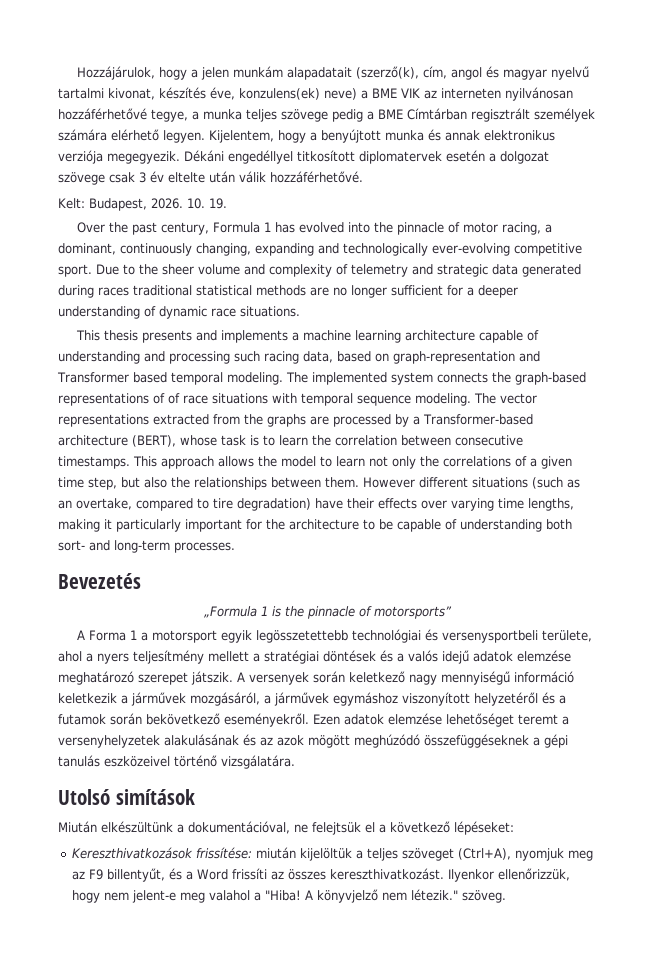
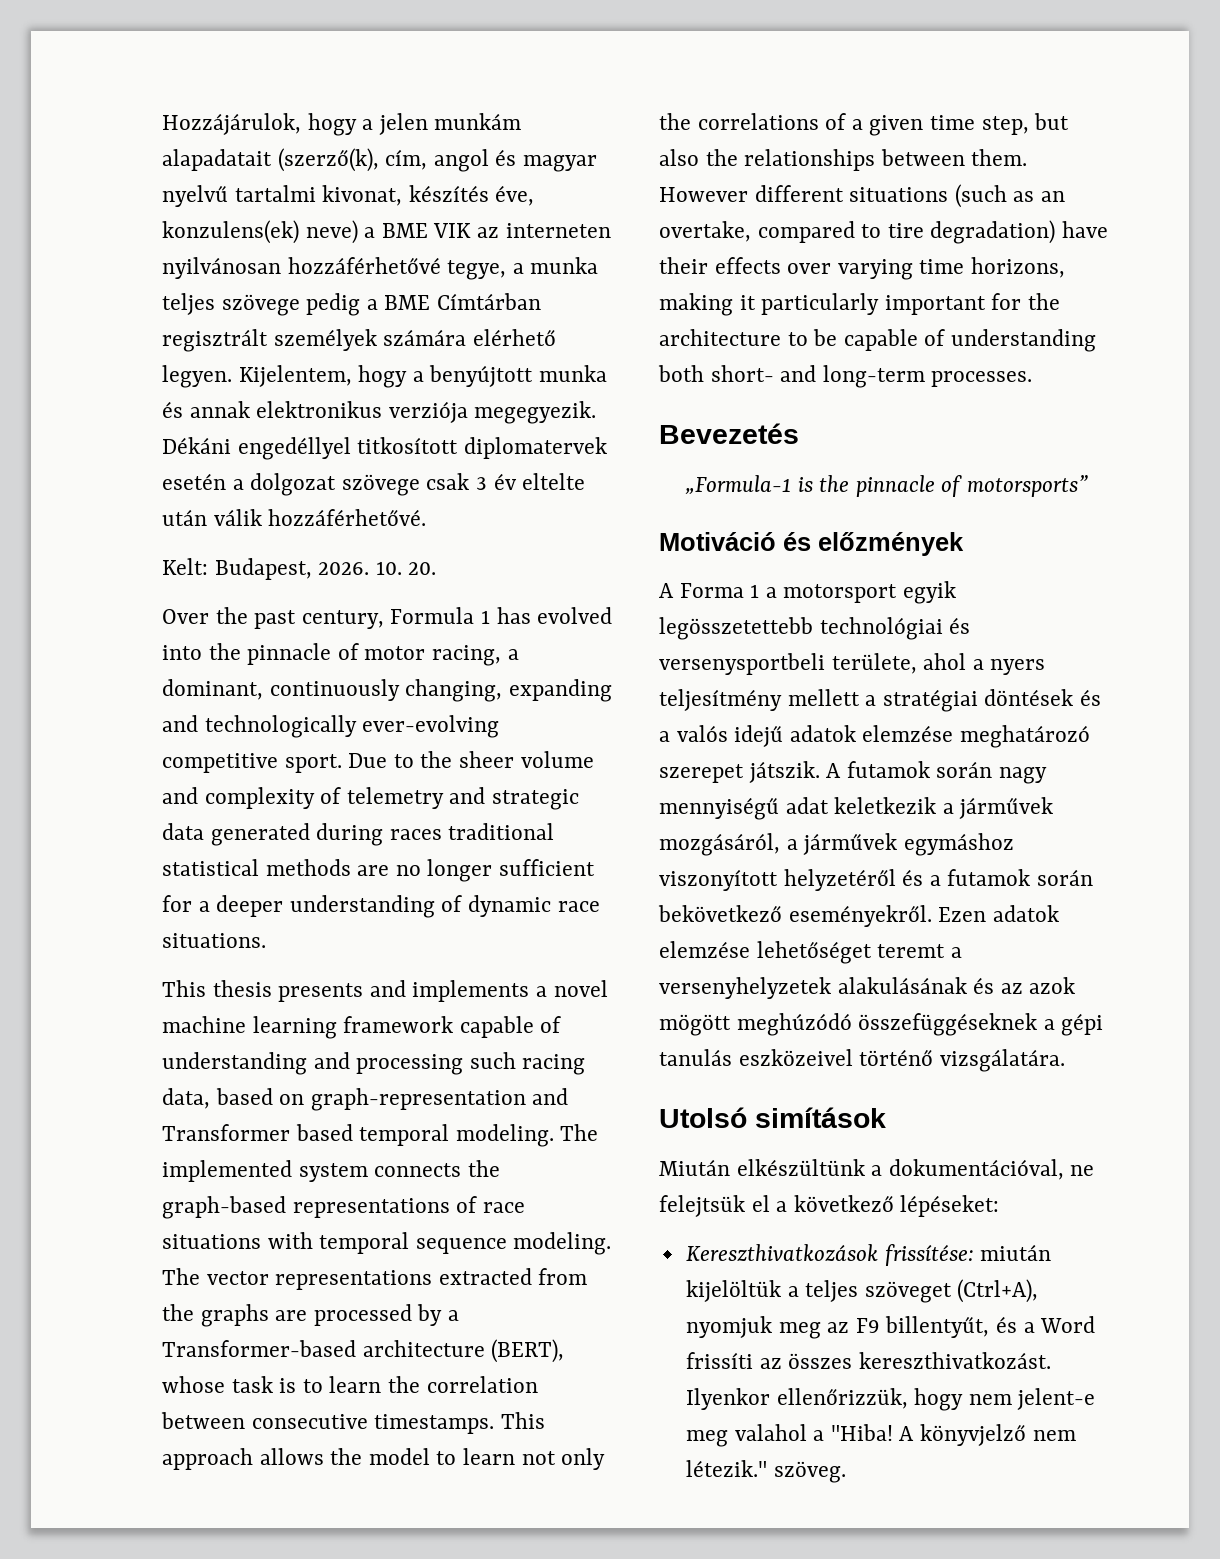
[209,198,227,209] 19. -> [408,562,437,575] 20.
(299, 336) none -> [553,980,608,997] novel
[404,330,475,341] architecture -> [343,1016,454,1033] framework
[168,393,180,404] of -> (478, 1204) none
[528,498,574,511] lengths, -> [971,257,1066,278] horizons,
[58,540,85,551] sort- -> [710,365,774,382] short-
[203,606,268,618] „Formula 1 -> [684,475,791,495] „Formula-1
(452, 612) none -> [659,532,964,556] // Motiváció és előzmények
[249,671,405,685] versenyek során keletkező -> [846,761,993,778] futamok során
[514,671,574,683] információ -> [785,797,829,814] adat

